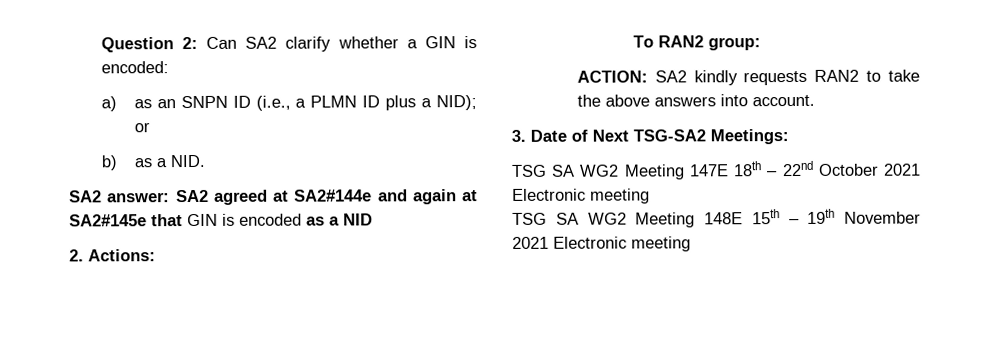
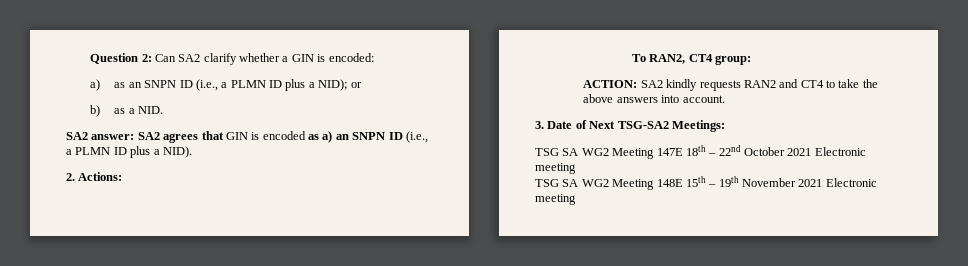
[213,189,478,205] [69,214,147,227] agreed at SA2#144e and again at SA2#145e -> [163,133,199,143] agrees
[329,213,373,226] a NID -> [322,131,428,143] [66,146,192,158] a) an SNPN ID (i.e., a PLMN ID plus a NID).
[658,35,705,48] RAN2 -> [649,54,713,64] RAN2, CT4
(860, 75) none -> [779,79,824,88] and CT4

